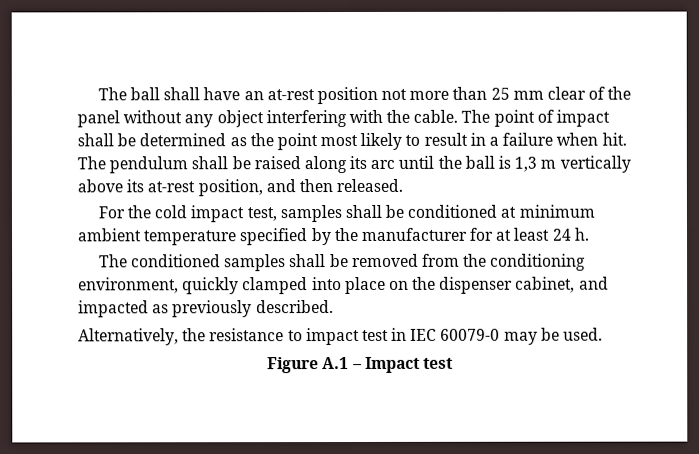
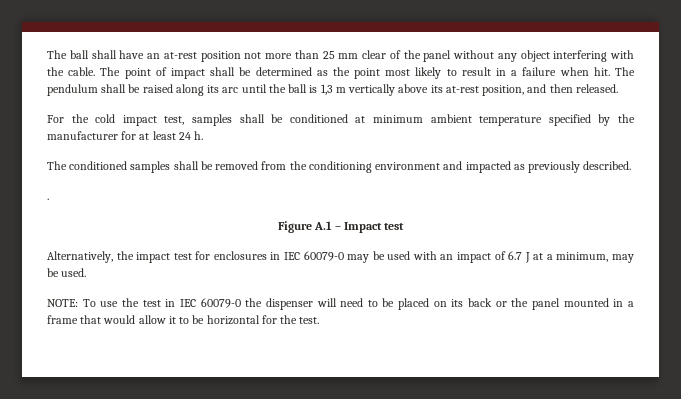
[78,276,576,295] environment, quickly clamped into place on the dispenser cabinet, -> [375,162,441,170] environment
[78,327,604,346] Alternatively, the resistance to impact test in IEC 60079-0 may be used. -> [47,198,49,200] .
(453, 363) none -> [47,251,634,263] [47,268,87,277] [47,298,635,310] [47,315,320,325] // Alternatively, the impact test for enclosures in IEC 60079-0 may be used with an impact of 6.7 J at a minimum, may be used. // NOTE: To use the test in IEC 60079-0 the dispenser will need to be placed on its back or the panel mounted in a frame that would allow it to be horizontal for the test.

